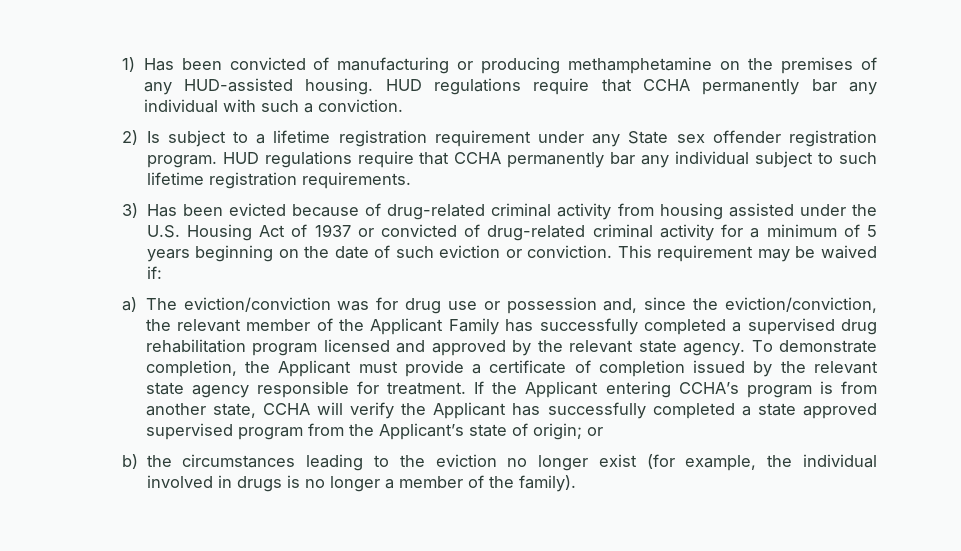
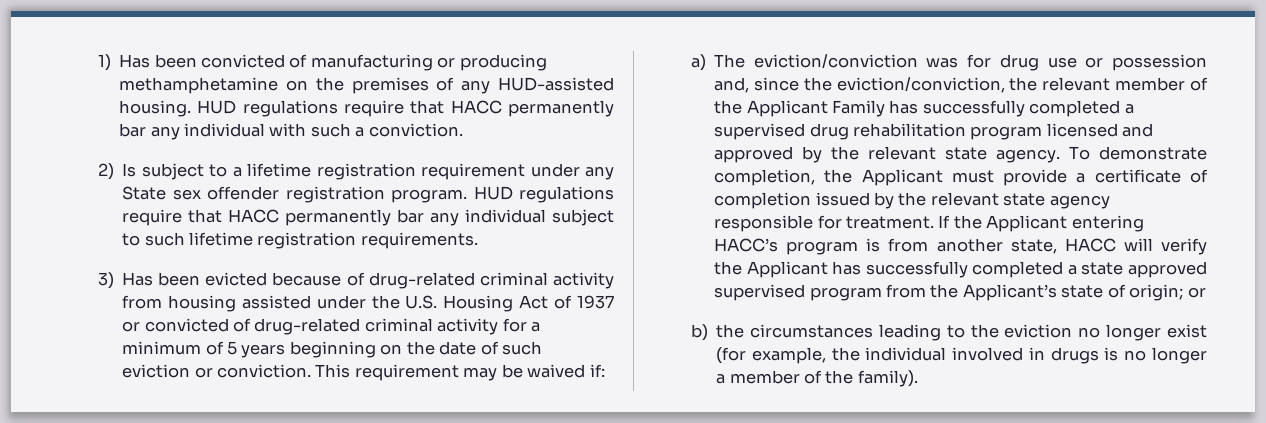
[642,79,690,91] CCHA -> [450,100,502,114] HACC
[454,152,502,164] CCHA -> [228,209,280,223] HACC
[678,382,739,394] CCHA’s -> [714,238,779,252] HACC’s
[262,403,310,415] CCHA -> [1064,238,1116,252] HACC

